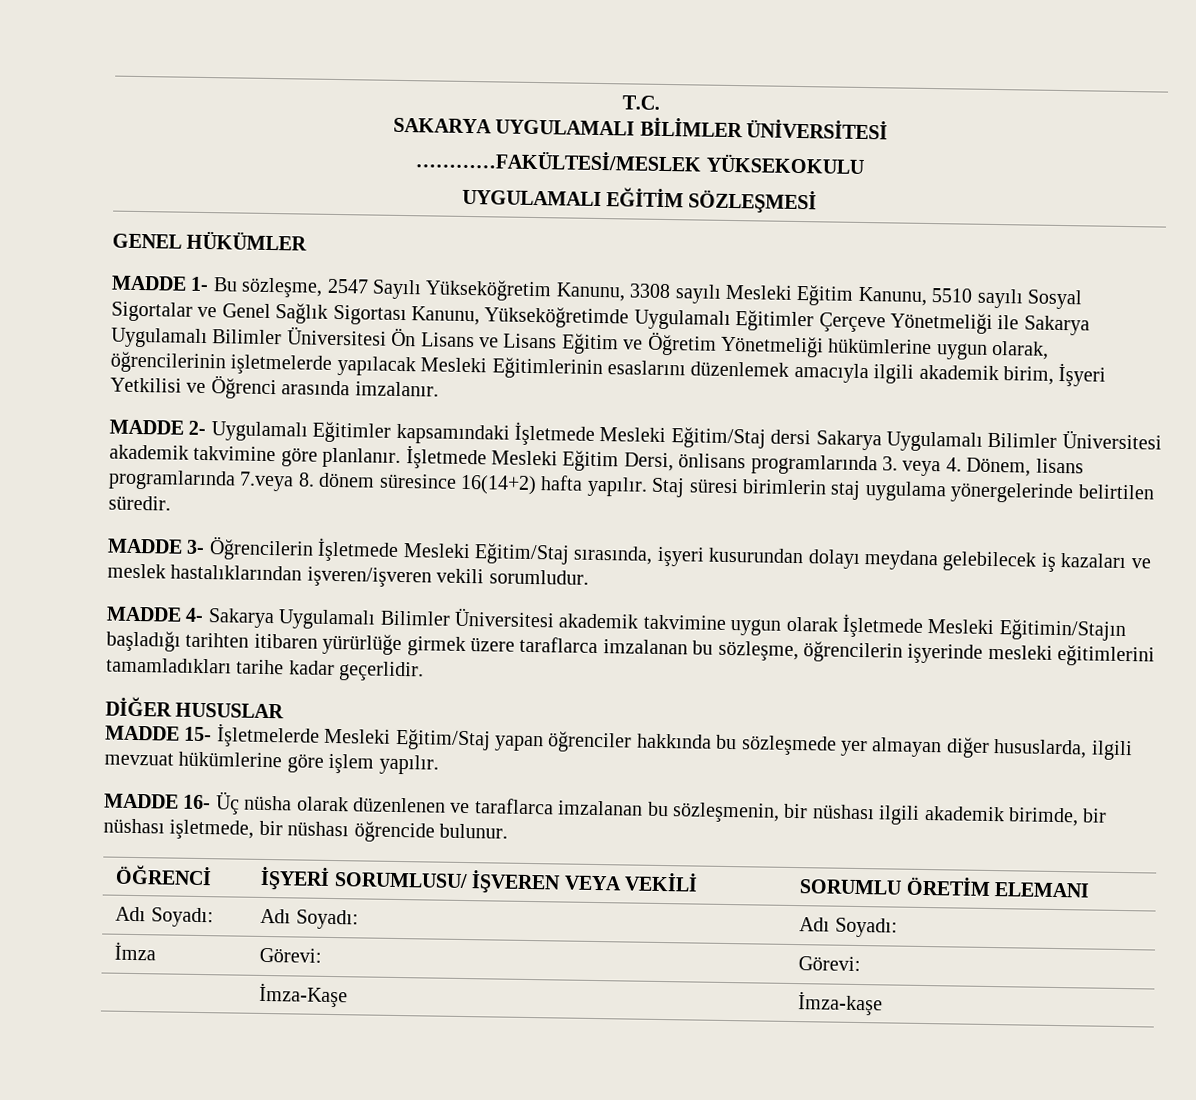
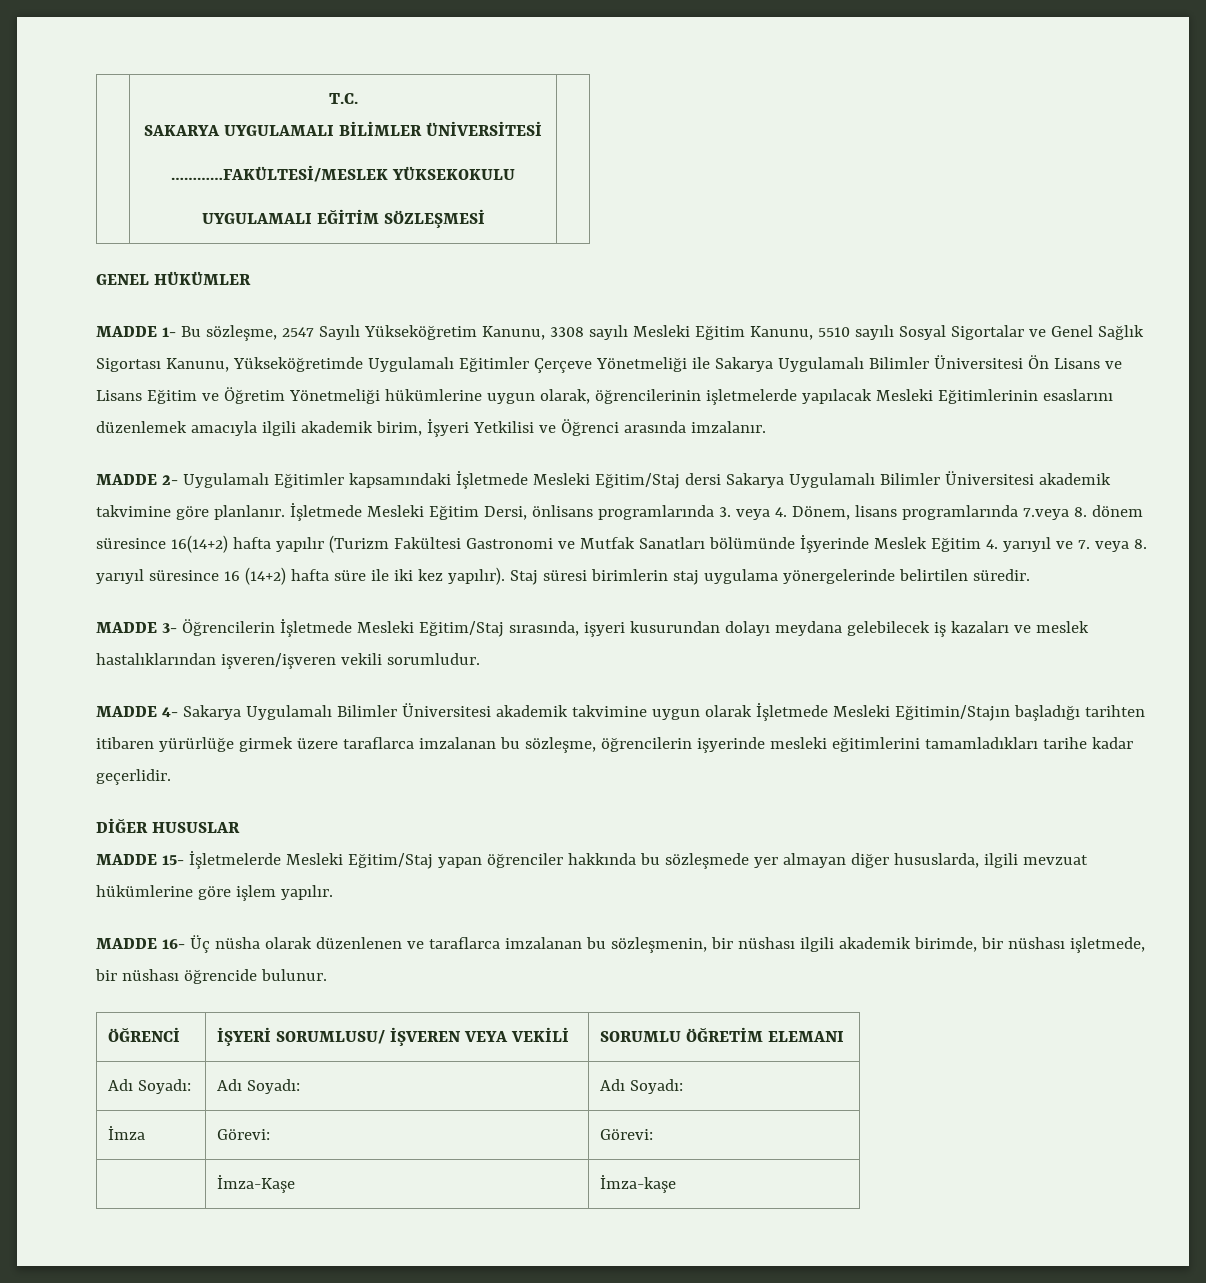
[586,476,648,497] yapılır. -> [275,535,1147,553] [96,567,505,585] yapılır (Turizm Fakültesi Gastronomi ve Mutfak Sanatları bölümünde İşyerinde Meslek Eğitim 4. yarıyıl ve 7. veya 8. yarıyıl süresince 16 (14+2) hafta süre ile iki kez yapılır).
[905,876,991,896] ÖRETİM -> [685,1027,763,1042] ÖĞRETİM

